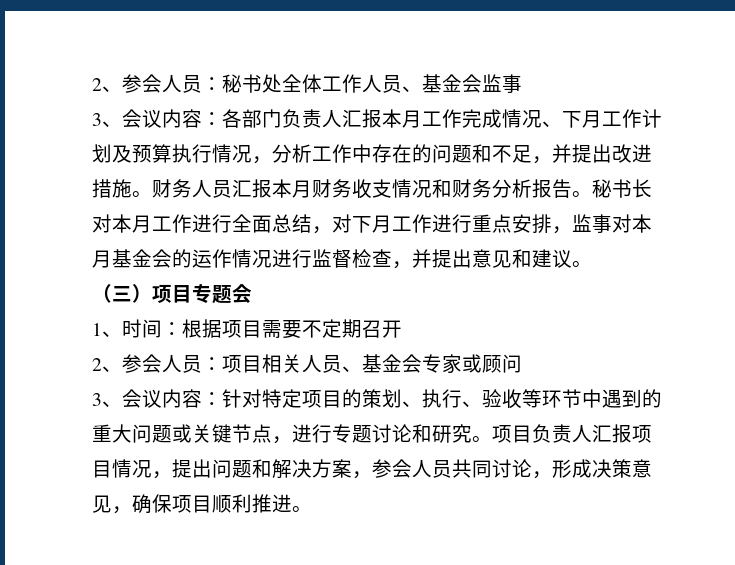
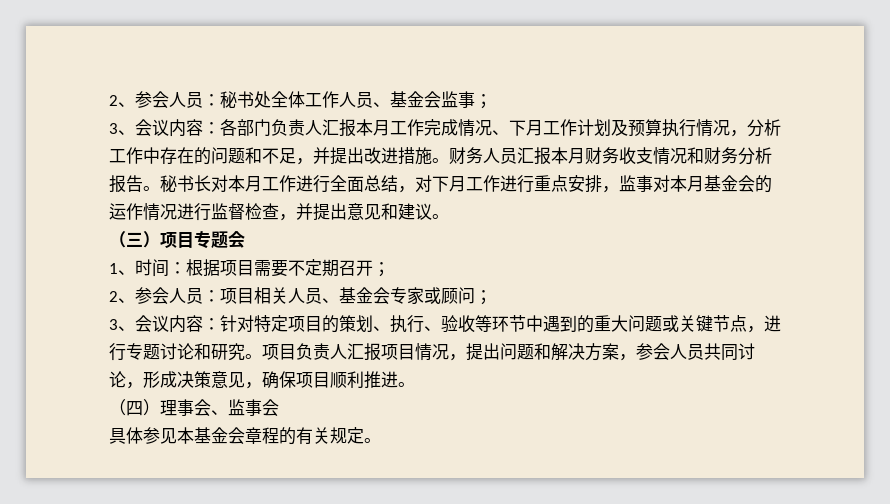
(522, 83) none -> [475,94,492,109] ；
(402, 329) none -> [373,262,390,277] ；
(522, 363) none -> [475,290,492,305] ；
(312, 509) none -> [109,399,279,416] [109,427,381,445] // （四）理事会、监事会 // 具体参见本基金会章程的有关规定。

